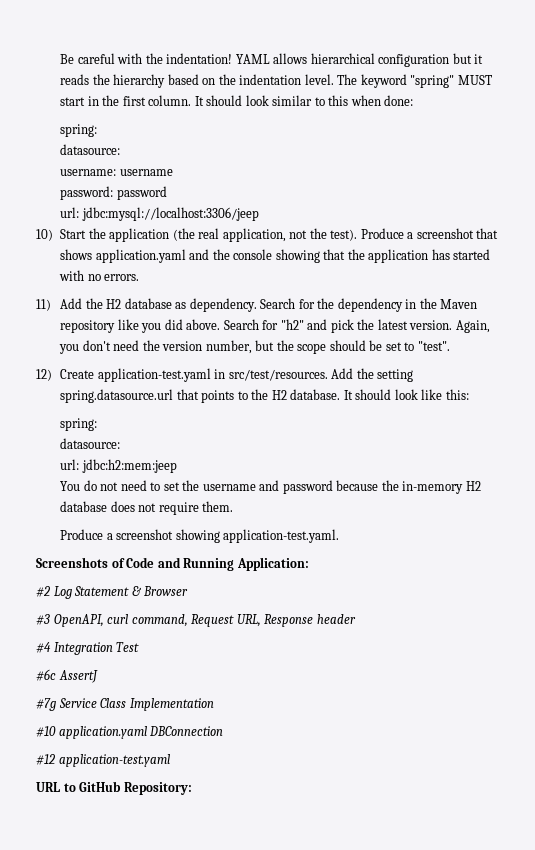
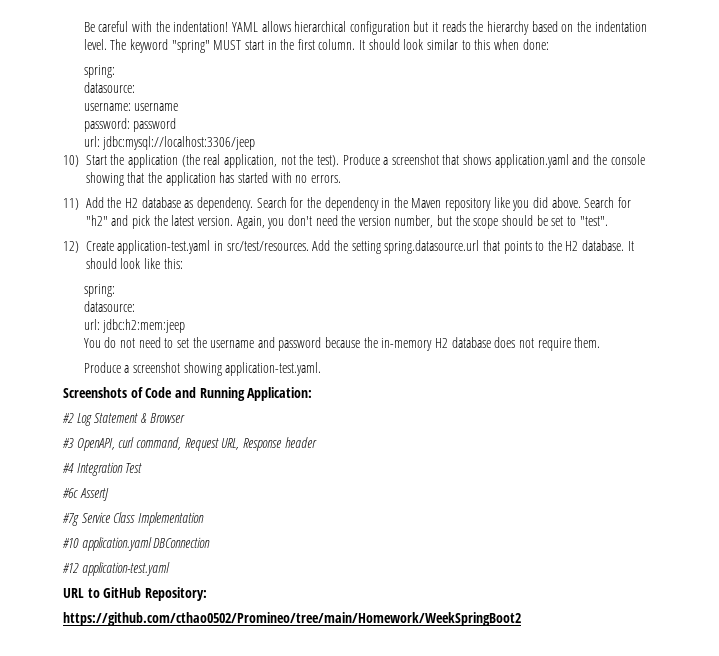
(192, 788) none -> [63,612,521,626] // https://github.com/cthao0502/Promineo/tree/main/Homework/WeekSpringBoot2

